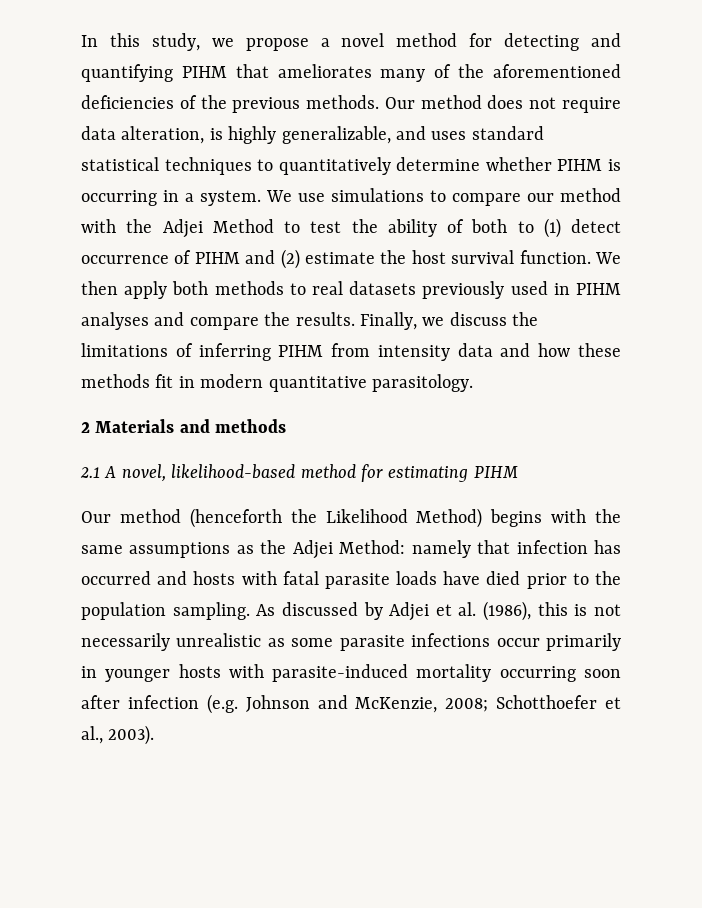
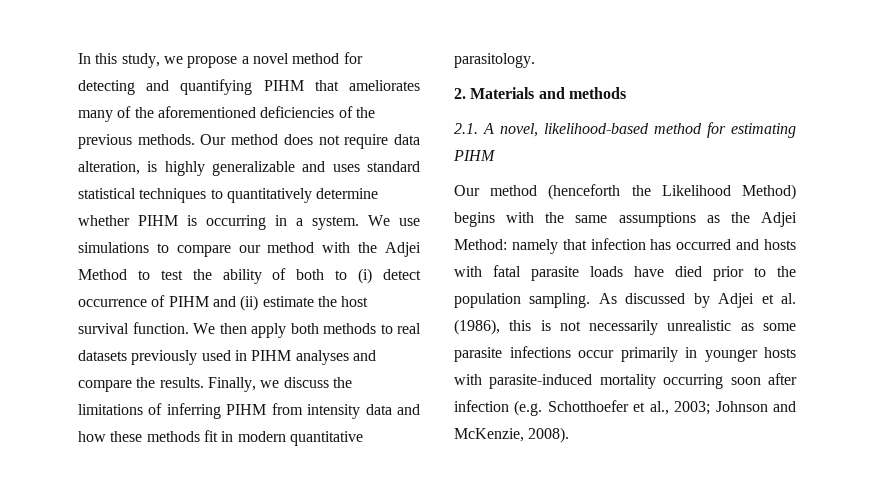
[281,126,391,144] generalizable, -> [212,161,295,176] generalizable
[543,218,561,238] (1) -> [358,268,373,284] (i)
[280,249,300,269] (2) -> [240,295,259,311] (ii)
[81,422,90,433] 2 -> [454,88,466,99] 2.
[80,467,100,478] 2.1 -> [454,123,478,134] 2.1.
[245,695,621,713] [81,725,155,745] Johnson and McKenzie, 2008; Schotthoefer et al., 2003). -> [547,400,796,415] [454,427,570,443] Schotthoefer et al., 2003; Johnson and McKenzie, 2008).

